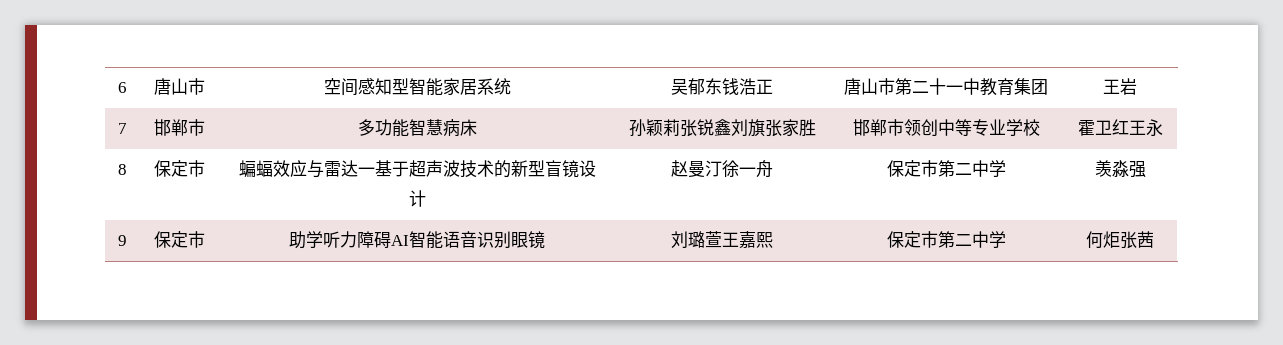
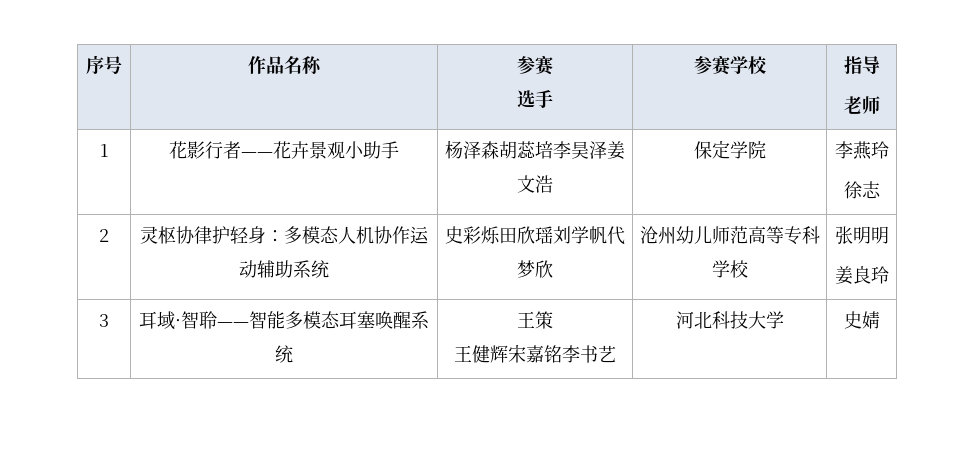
[117,82,127,93] [153,78,205,95] [323,78,511,96] [671,78,773,95] [844,78,1048,96] [1103,78,1137,95] [117,123,127,134] [153,119,205,136] [357,119,477,137] [628,119,816,137] [852,119,1040,137] [1077,119,1163,136] [117,164,127,175] [153,160,205,177] [238,160,596,178] [408,190,426,207] [671,160,773,178] [886,160,1006,177] [1094,160,1146,178] [117,235,127,246] [153,231,205,248] [289,231,545,249] [671,231,773,248] [886,231,1006,248] [1086,231,1154,249] 6 | 唐山市 | 空间感知型智能家居系统 | 吴郁东钱浩正 | 唐山市第二十一中教育集团 | 王岩 // 7 | 邯郸市 | 多功能智慧病床 | 孙颖莉张锐鑫刘旗张家胜 | 邯郸市领创中等专业学校 | 霍卫红王永 // 8 | 保定市 | 蝙蝠效应与雷达一基于超声波技术的新型盲镜设计 | 赵曼汀徐一舟 | 保定市第二中学 | 羡淼强 // 9 | 保定市 | 助学听力障碍AI智能语音识别眼镜 | 刘璐萱王嘉熙 | 保定市第二中学 | 何炬张茜 -> [86,55,122,74] [248,56,322,74] [517,55,555,76] [517,90,553,108] [693,55,767,76] [843,56,880,74] [843,96,880,114] [100,144,108,157] [169,141,399,159] [445,140,626,160] [517,175,553,193] [693,140,766,159] [834,141,889,160] [843,181,881,199] [99,229,109,242] [140,226,429,244] [239,260,329,278] [445,226,625,245] [517,260,553,278] [639,226,820,245] [711,260,749,278] [834,226,889,244] [834,266,889,285] [99,314,109,327] [139,311,429,330] [275,345,293,363] [517,311,553,329] [454,344,616,363] [675,311,784,329] [843,311,880,329] 序号 | 作品名称 | 参赛 // 选手 | 参赛学校 | 指导 // 老师 // 1 | 花影行者——花卉景观小助手 | 杨泽森胡蕊培李昊泽姜文浩 | 保定学院 | 李燕玲 // 徐志 // 2 | 灵枢协律护轻身：多模态人机协作运动辅助系统 | 史彩烁田欣瑶刘学帆代梦欣 | 沧州幼儿师范高等专科学校 | 张明明 // 姜良玲 // 3 | 耳域·智聆——智能多模态耳塞唤醒系统 | 王策 // 王健辉宋嘉铭李书艺 | 河北科技大学 | 史婧

